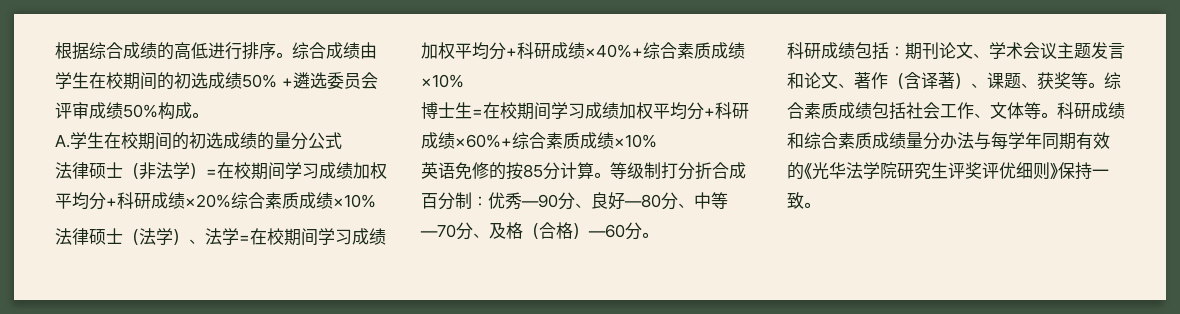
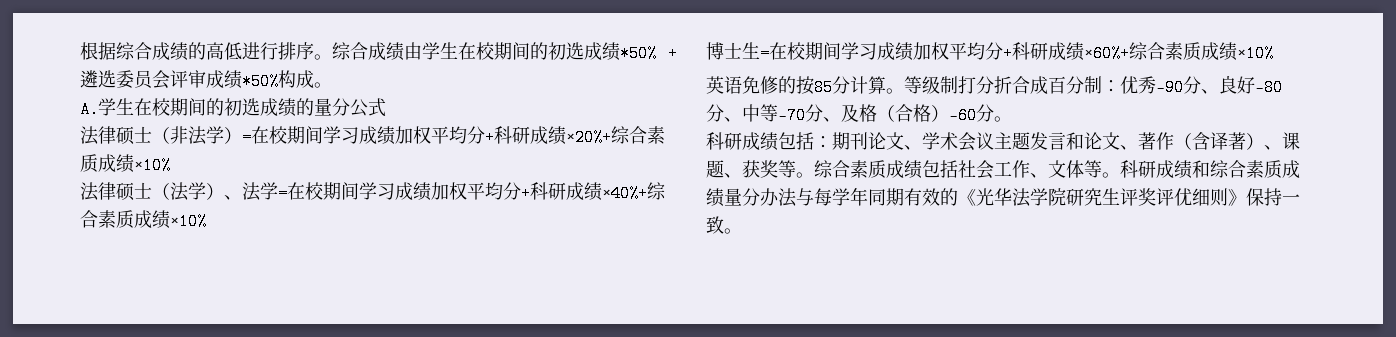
[242,74,277,88] 50% -> [620,45,657,62] *50%
[123,104,158,118] 50% -> [242,73,279,90] *50%
[185,194,231,208] ×20% -> [566,129,612,146] ×20%+

